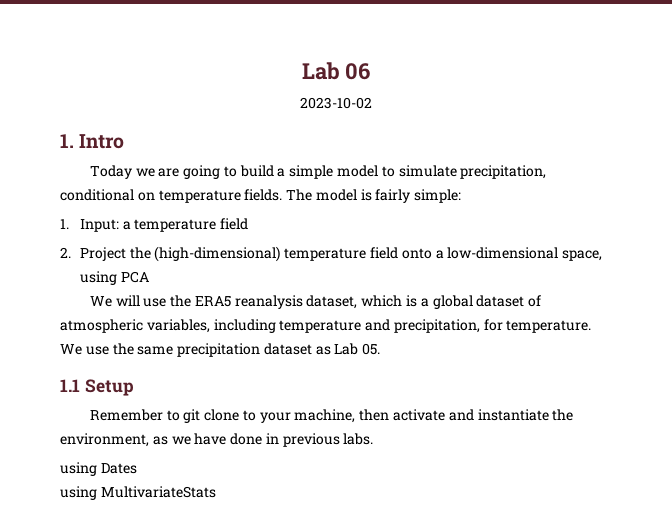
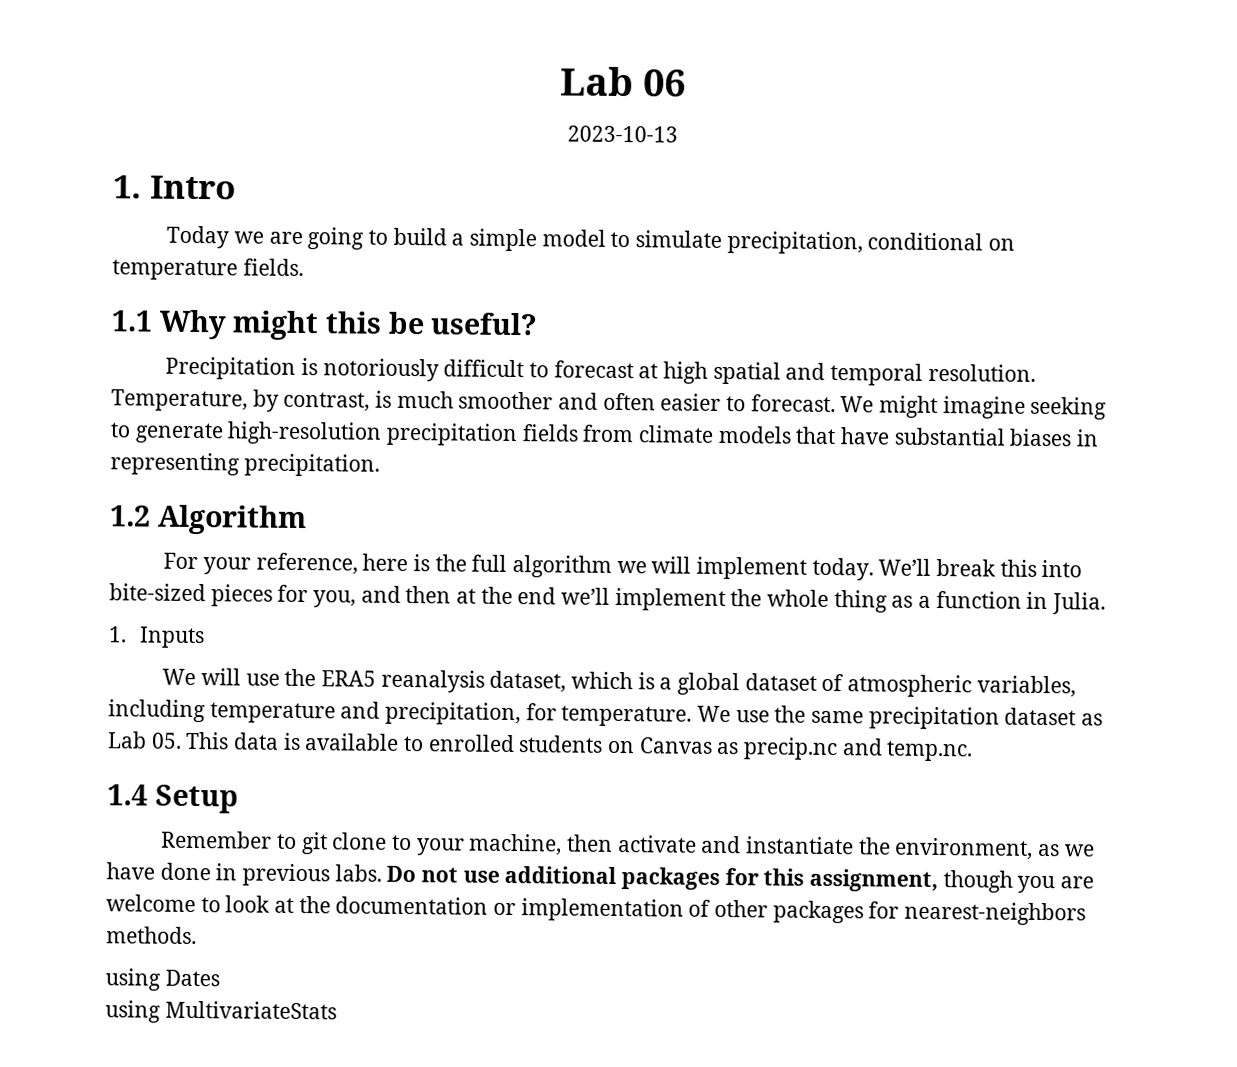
[300,97,372,109] 2023-10-02 -> [566,125,678,143] 2023-10-13
[286,189,462,203] [60,218,249,232] [60,246,603,262] [79,271,149,285] The model is fairly simple: // 1. Input: a temperature field // 2. Project the (high-dimensional) temperature field onto a low-dimensional space, using PCA -> [111,309,539,341] [165,356,1036,386] [111,389,1108,420] [110,421,1100,447] [110,452,380,477] [110,504,307,536] [163,552,1083,581] [109,583,1107,615] [108,626,206,649] // 1.1 Why might this be useful? // Precipitation is notoriously difficult to forecast at high spatial and temporal resolution. Temperature, by contrast, is much smoother and often easier to forecast. We might imagine seeking to generate high-resolution precipitation fields from climate models that have substantial biases in representing precipitation. // 1.2 Algorithm // For your reference, here is the full algorithm we will implement today. We’ll break this into bite-sized pieces for you, and then at the end we’ll implement the whole thing as a function in Julia. // 1. Inputs
[60,379,80,392] // 1.1 -> [185,731,974,762] [107,784,148,806] This data is available to enrolled students on Canvas as precip.nc and temp.nc. // 1.4
(374, 439) none -> [386,865,1095,894] [106,894,1087,926] [106,926,197,945] Do not use additional packages for this assignment, though you are welcome to look at the documentation or implementation of other packages for nearest-neighbors methods.

